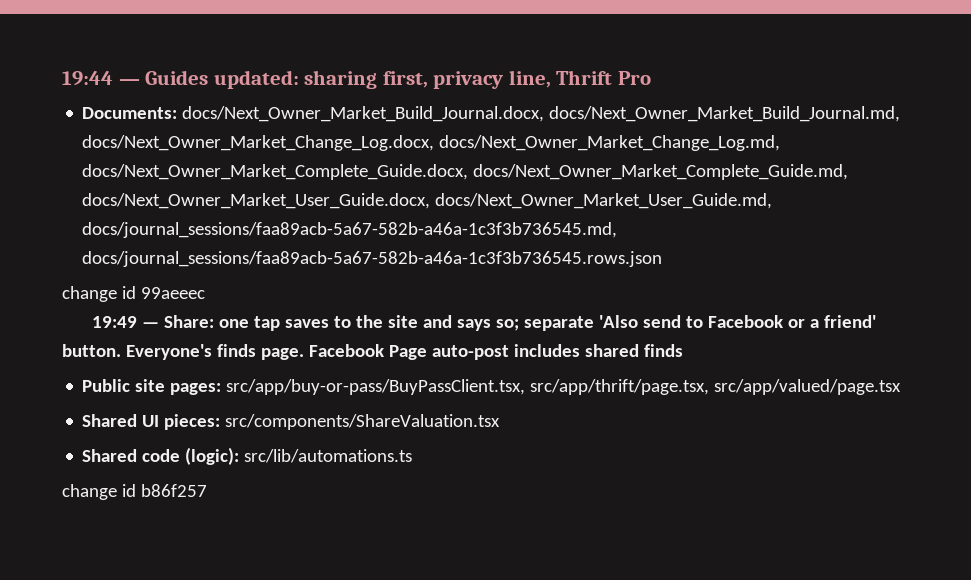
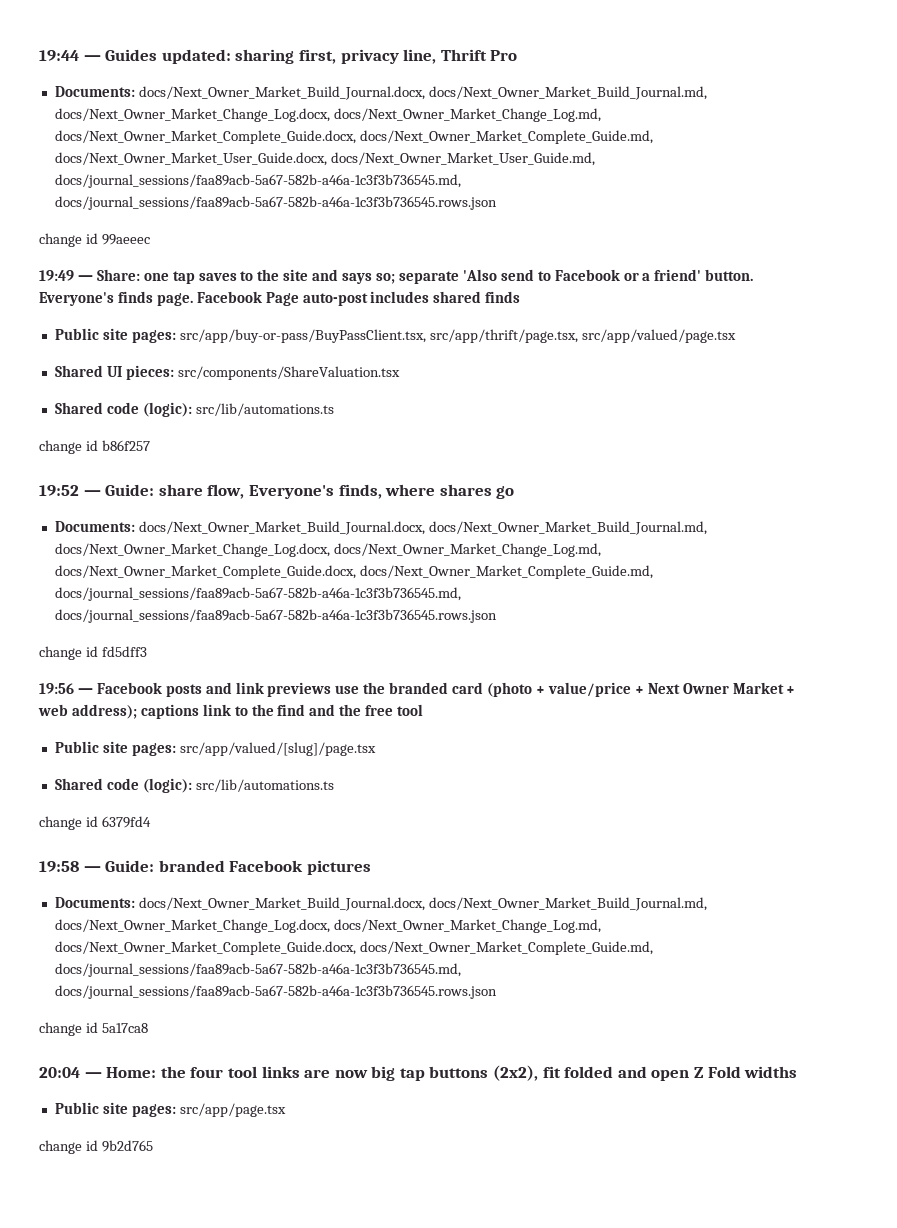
(207, 490) none -> [39,484,515,499] [54,521,707,535] [54,543,601,557] [54,565,653,579] [54,587,461,601] [54,609,497,623] [39,646,147,660] [39,682,796,697] [38,704,424,719] [54,741,376,756] [54,778,334,793] [39,816,151,830] [39,860,371,875] [54,897,707,911] [54,919,601,933] [54,941,653,955] [54,963,461,977] [54,985,497,999] [39,1022,148,1036] [39,1065,798,1081] [54,1102,286,1117] [39,1140,153,1154] // 19:52 — Guide: share flow, Everyone's finds, where shares go // Documents: docs/Next_Owner_Market_Build_Journal.docx, docs/Next_Owner_Market_Build_Journal.md, docs/Next_Owner_Market_Change_Log.docx, docs/Next_Owner_Market_Change_Log.md, docs/Next_Owner_Market_Complete_Guide.docx, docs/Next_Owner_Market_Complete_Guide.md, docs/journal_sessions/faa89acb-5a67-582b-a46a-1c3f3b736545.md, docs/journal_sessions/faa89acb-5a67-582b-a46a-1c3f3b736545.rows.json // change id fd5dff3 // 19:56 — Facebook posts and link previews use the branded card (photo + value/price + Next Owner Market + web address); captions link to the find and the free tool // Public site pages: src/app/valued/[slug]/page.tsx // Shared code (logic): src/lib/automations.ts // change id 6379fd4 // 19:58 — Guide: branded Facebook pictures // Documents: docs/Next_Owner_Market_Build_Journal.docx, docs/Next_Owner_Market_Build_Journal.md, docs/Next_Owner_Market_Change_Log.docx, docs/Next_Owner_Market_Change_Log.md, docs/Next_Owner_Market_Complete_Guide.docx, docs/Next_Owner_Market_Complete_Guide.md, docs/journal_sessions/faa89acb-5a67-582b-a46a-1c3f3b736545.md, docs/journal_sessions/faa89acb-5a67-582b-a46a-1c3f3b736545.rows.json // change id 5a17ca8 // 20:04 — Home: the four tool links are now big tap buttons (2x2), fit folded and open Z Fold widths // Public site pages: src/app/page.tsx // change id 9b2d765

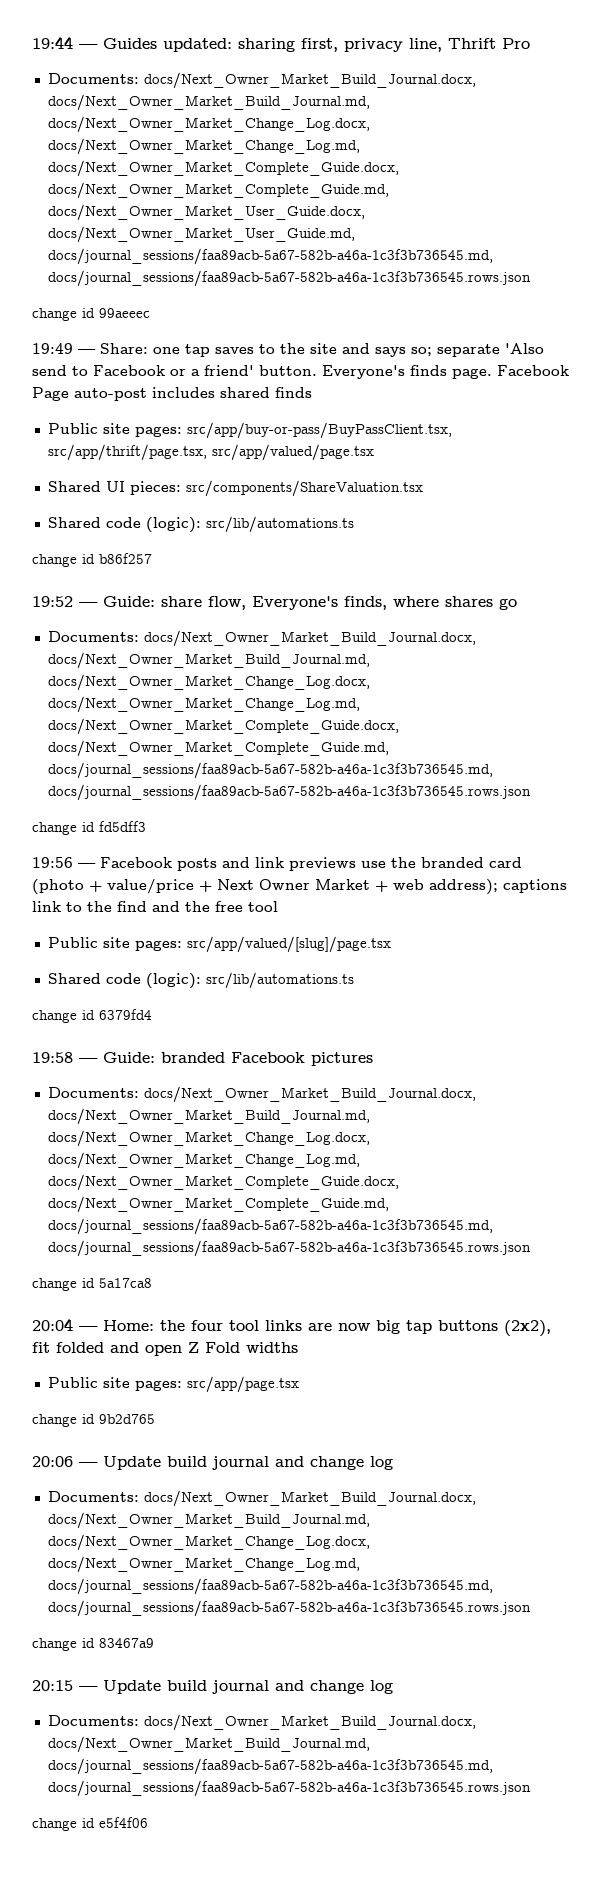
(153, 1146) none -> [32,1456,393,1470] [47,1490,476,1507] [47,1512,370,1529] [47,1534,370,1551] [47,1556,360,1573] [47,1578,493,1595] [47,1600,531,1617] [32,1638,154,1651] [32,1680,393,1694] [47,1714,476,1731] [47,1736,370,1753] [47,1758,493,1775] [47,1780,531,1797] [32,1817,148,1831] // 20:06 — Update build journal and change log // Documents: docs/Next_Owner_Market_Build_Journal.docx, docs/Next_Owner_Market_Build_Journal.md, docs/Next_Owner_Market_Change_Log.docx, docs/Next_Owner_Market_Change_Log.md, docs/journal_sessions/faa89acb-5a67-582b-a46a-1c3f3b736545.md, docs/journal_sessions/faa89acb-5a67-582b-a46a-1c3f3b736545.rows.json // change id 83467a9 // 20:15 — Update build journal and change log // Documents: docs/Next_Owner_Market_Build_Journal.docx, docs/Next_Owner_Market_Build_Journal.md, docs/journal_sessions/faa89acb-5a67-582b-a46a-1c3f3b736545.md, docs/journal_sessions/faa89acb-5a67-582b-a46a-1c3f3b736545.rows.json // change id e5f4f06

